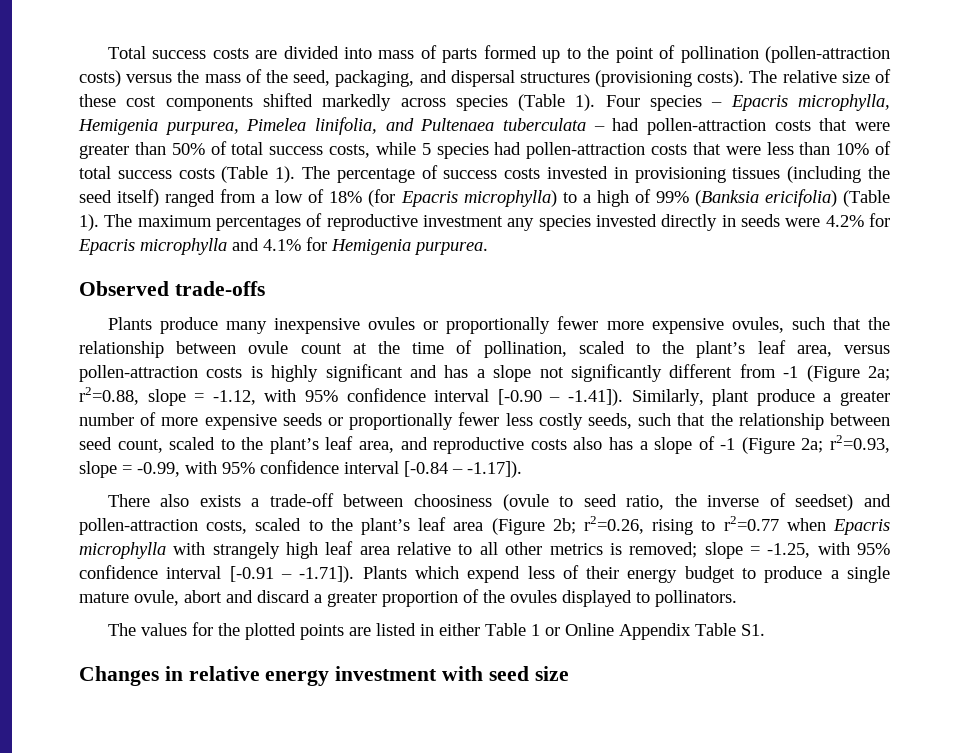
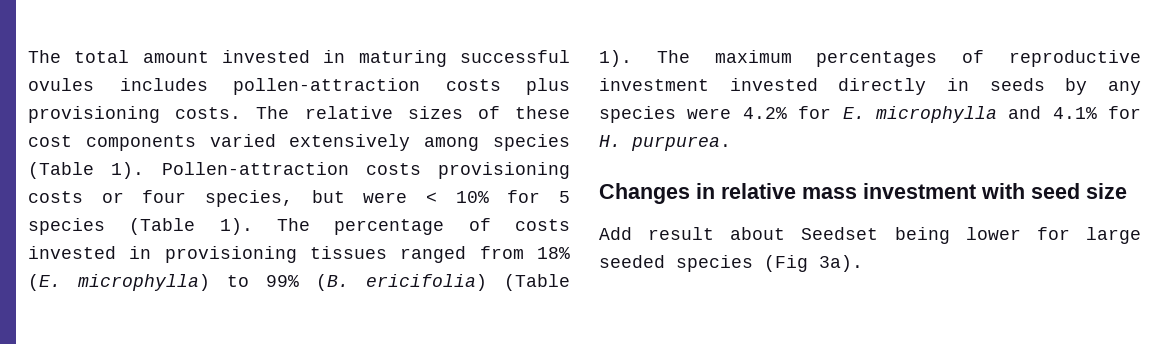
[107,45,890,63] [79,69,745,87] Total success costs are divided into mass of parts formed up to the point of pollination (pollen-attraction costs) versus the mass of the seed, packaging, and dispersal structures (provisioning costs). -> [28,50,570,67] [28,78,570,95] [28,106,242,123] The total amount invested in maturing successful ovules includes pollen-attraction costs plus provisioning costs.
[841,71,870,83] size -> [407,106,463,119] sizes
[262,93,890,111] [78,117,890,135] [79,141,892,159] [79,166,215,179] shifted markedly across species (Table 1). Four species – Epacris microphylla, Hemigenia purpurea, Pimelea linifolia, and Pultenaea tuberculata – had pollen-attraction costs that were greater than 50% of total success costs, while 5 species had pollen-attraction costs that were less than 10% of total success costs -> [209,134,570,151] [28,162,570,179] [28,190,571,207] [28,218,105,235] varied extensively among species (Table 1). Pollen-attraction costs provisioning costs or four species, but were < 10% for 5 species
[443,170,498,179] success -> (491, 224) none
[787,166,890,183] [79,189,759,207] (including the seed itself) ranged from a low of 18% (for Epacris microphylla) to a high of 99% (Banksia -> [400,246,570,263] [28,274,349,291] ranged from 18% (E. microphylla) to 99% (B.
[507,215,591,231] any species -> (709, 84) none
(781, 220) none -> [1065,78,1141,95] [599,106,676,123] by any species
[78,239,135,255] Epacris -> [842,107,865,119] E.
[331,239,411,255] Hemigenia -> [599,135,621,147] H.
[79,281,265,296] [107,316,890,334] [79,340,891,358] [79,364,890,382] [79,387,891,406] [79,412,891,430] [79,435,890,454] [79,460,522,478] [107,493,892,511] [79,516,891,535] [79,541,891,559] [79,565,890,583] [79,589,737,607] [107,622,765,640] // Observed trade-offs // Plants produce many inexpensive ovules or proportionally fewer more expensive ovules, such that the relationship between ovule count at the time of pollination, scaled to the plant’s leaf area, versus pollen-attraction costs is highly significant and has a slope not significantly different from -1 (Figure 2a; r2=0.88, slope = -1.12, with 95% confidence interval [-0.90 – -1.41]). Similarly, plant produce a greater number of more expensive seeds or proportionally fewer less costly seeds, such that the relationship between seed count, scaled to the plant’s leaf area, and reproductive costs also has a slope of -1 (Figure 2a; r2=0.93, slope = -0.99, with 95% confidence interval [-0.84 – -1.17]). // There also exists a trade-off between choosiness (ovule to seed ratio, the inverse of seedset) and pollen-attraction costs, scaled to the plant’s leaf area (Figure 2b; r2=0.26, rising to r2=0.77 when Epacris microphylla with strangely high leaf area relative to all other metrics is removed; slope = -1.25, with 95% confidence interval [-0.91 – -1.71]). Plants which expend less of their energy budget to produce a single mature ovule, abort and discard a greater proportion of the ovules displayed to pollinators. // The values for the plotted points are listed in either Table 1 or Online Appendix Table S1. -> (731, 143) none
[265,670,330,686] energy -> [802,187,857,199] mass
(569, 673) none -> [599,227,1141,244] [599,255,863,272] // Add result about Seedset being lower for large seeded species (Fig 3a).

